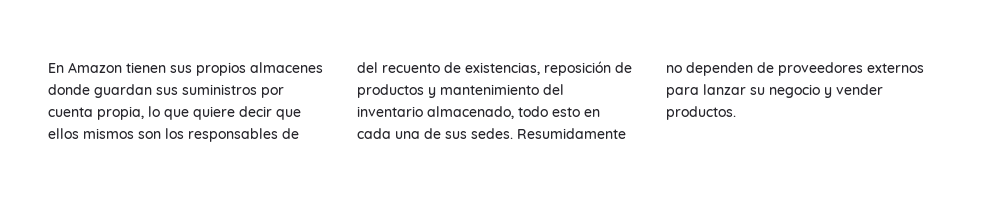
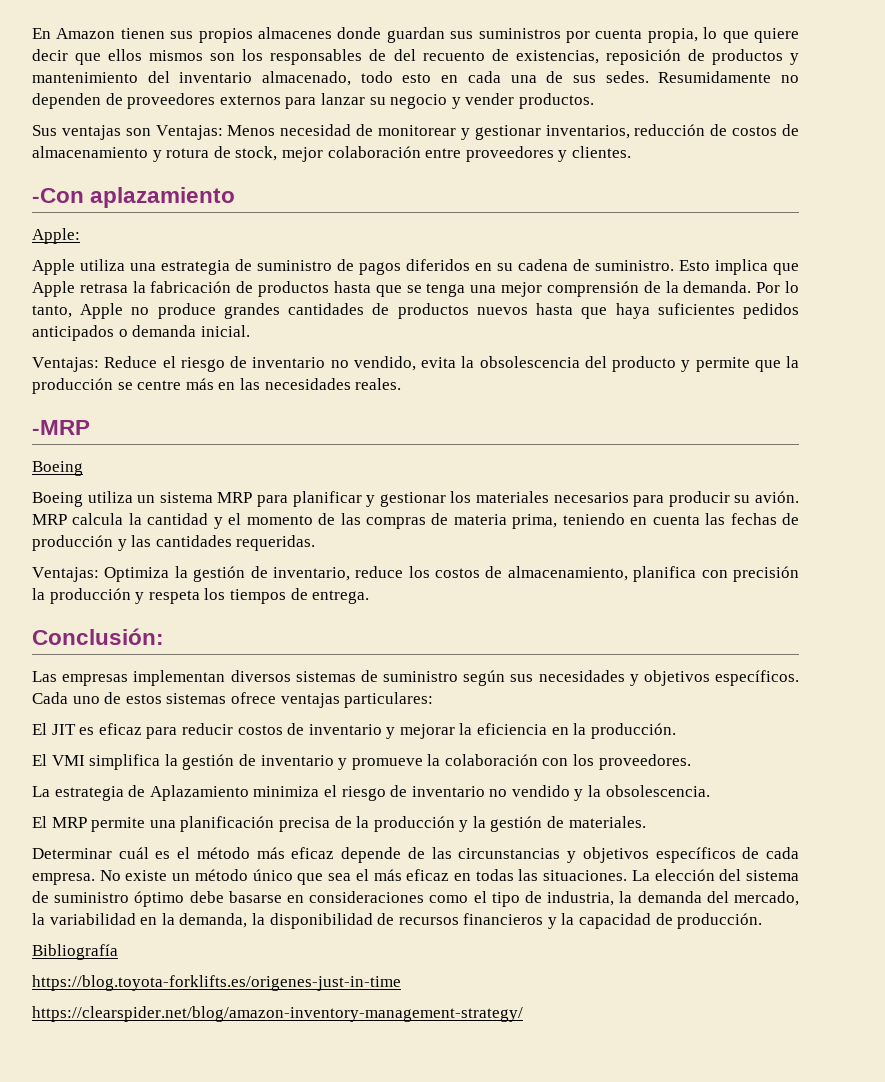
(736, 113) none -> [32,124,800,140] [32,146,631,162] [32,187,236,208] [32,228,80,244] [32,259,799,275] [32,281,800,297] [32,303,799,319] [32,325,250,341] [32,356,799,372] [32,378,402,394] [32,420,90,435] [32,461,83,476] [32,491,800,507] [32,513,800,529] [32,535,316,551] [32,566,799,582] [32,588,370,604] [32,628,164,645] [32,670,799,686] [32,692,434,708] [32,723,676,739] [32,754,691,770] [32,785,710,801] [32,816,646,832] [32,847,800,863] [32,869,799,885] [32,891,800,907] [32,913,763,929] [32,944,118,960] [32,975,401,991] [32,1006,523,1022] // Sus ventajas son Ventajas: Menos necesidad de monitorear y gestionar inventarios, reducción de costos de almacenamiento y rotura de stock, mejor colaboración entre proveedores y clientes. // -Con aplazamiento // Apple: // Apple utiliza una estrategia de suministro de pagos diferidos en su cadena de suministro. Esto implica que Apple retrasa la fabricación de productos hasta que se tenga una mejor comprensión de la demanda. Por lo tanto, Apple no produce grandes cantidades de productos nuevos hasta que haya suficientes pedidos anticipados o demanda inicial. // Ventajas: Reduce el riesgo de inventario no vendido, evita la obsolescencia del producto y permite que la producción se centre más en las necesidades reales. // -MRP // Boeing // Boeing utiliza un sistema MRP para planificar y gestionar los materiales necesarios para producir su avión. MRP calcula la cantidad y el momento de las compras de materia prima, teniendo en cuenta las fechas de producción y las cantidades requeridas. // Ventajas: Optimiza la gestión de inventario, reduce los costos de almacenamiento, planifica con precisión la producción y respeta los tiempos de entrega. // Conclusión: // Las empresas implementan diversos sistemas de suministro según sus necesidades y objetivos específicos. Cada uno de estos sistemas ofrece ventajas particulares: // El JIT es eficaz para reducir costos de inventario y mejorar la eficiencia en la producción. // El VMI simplifica la gestión de inventario y promueve la colaboración con los proveedores. // La estrategia de Aplazamiento minimiza el riesgo de inventario no vendido y la obsolescencia. // El MRP permite una planificación precisa de la producción y la gestión de materiales. // Determinar cuál es el método más eficaz depende de las circunstancias y objetivos específicos de cada empresa. No existe un método único que sea el más eficaz en todas las situaciones. La elección del sistema de suministro óptimo debe basarse en consideraciones como el tipo de industria, la demanda del mercado, la variabilidad en la demanda, la disponibilidad de recursos financieros y la capacidad de producción. // Bibliografía // https://blog.toyota-forklifts.es/origenes-just-in-time // https://clearspider.net/blog/amazon-inventory-management-strategy/

